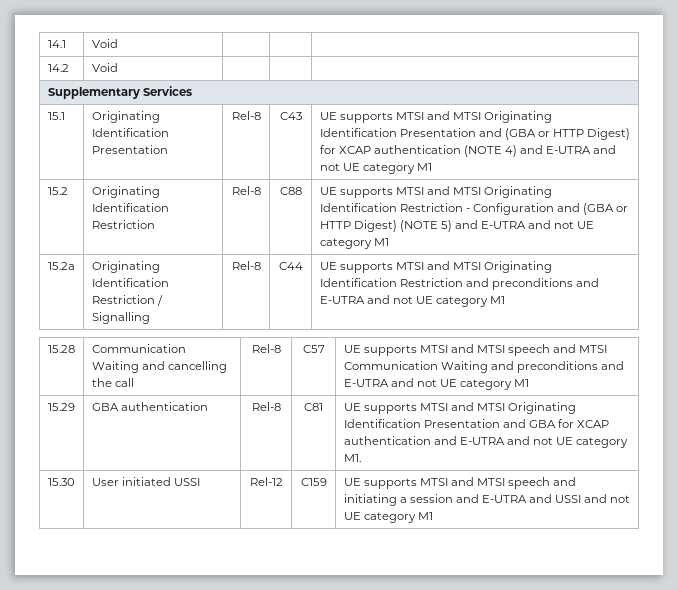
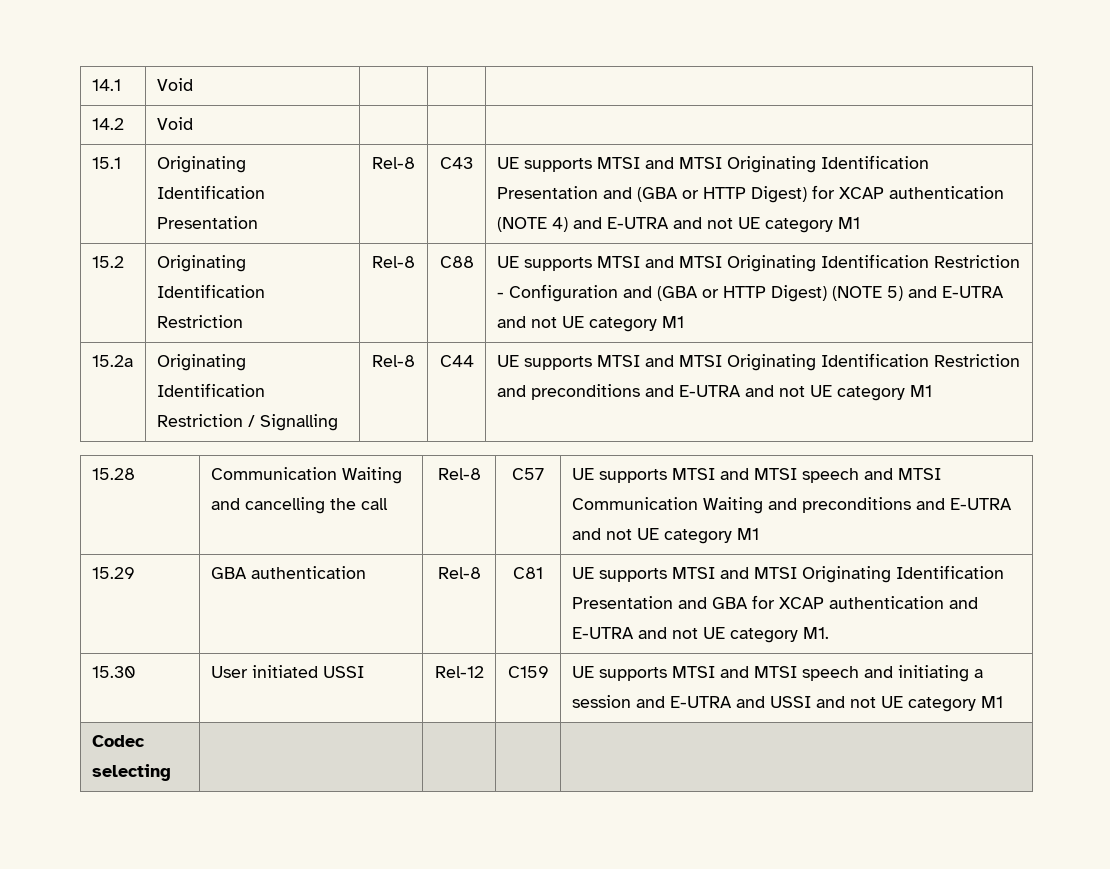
[47,86,192,99] // Supplementary Services -> (193, 123) none
(433, 516) none -> [91,735,145,747] [91,764,171,781] // Codec selecting | | | |

